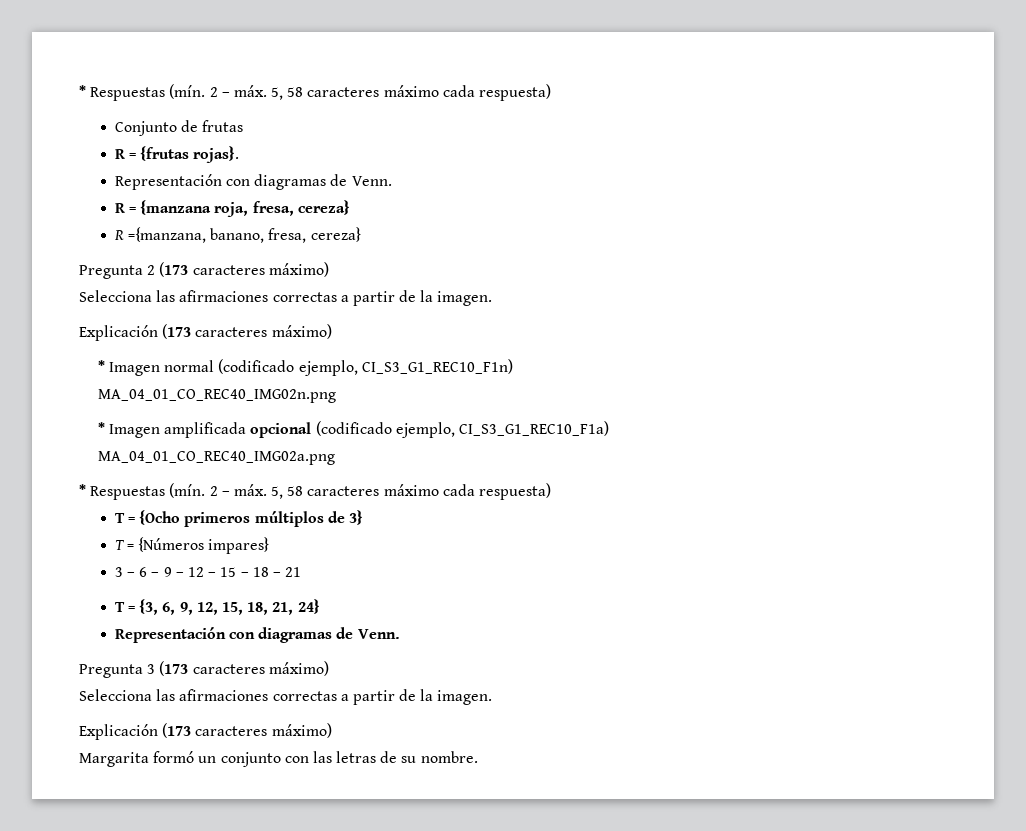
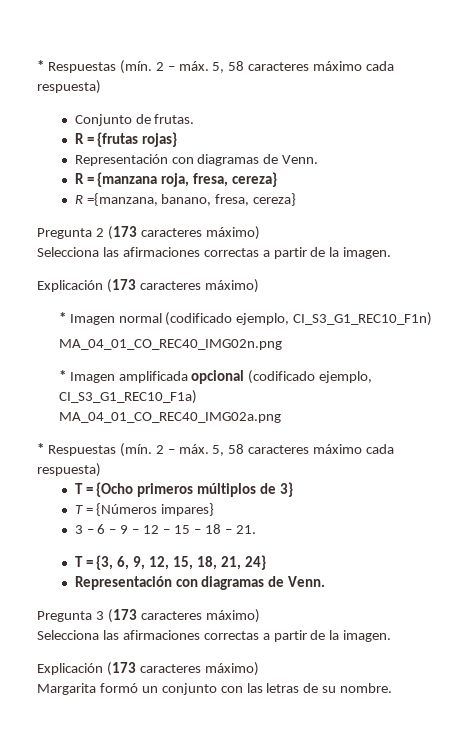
[202,120,244,132] frutas -> [154,114,195,124] frutas.
[193,146,240,163] rojas}. -> [142,132,178,147] rojas}
[285,567,302,577] 21 -> [235,525,256,534] 21.

